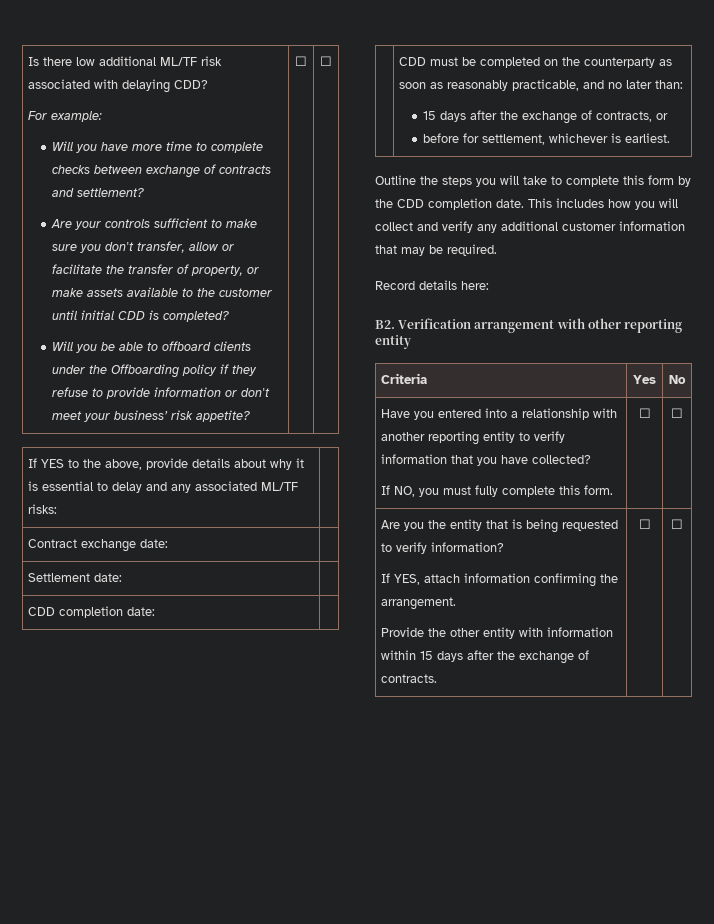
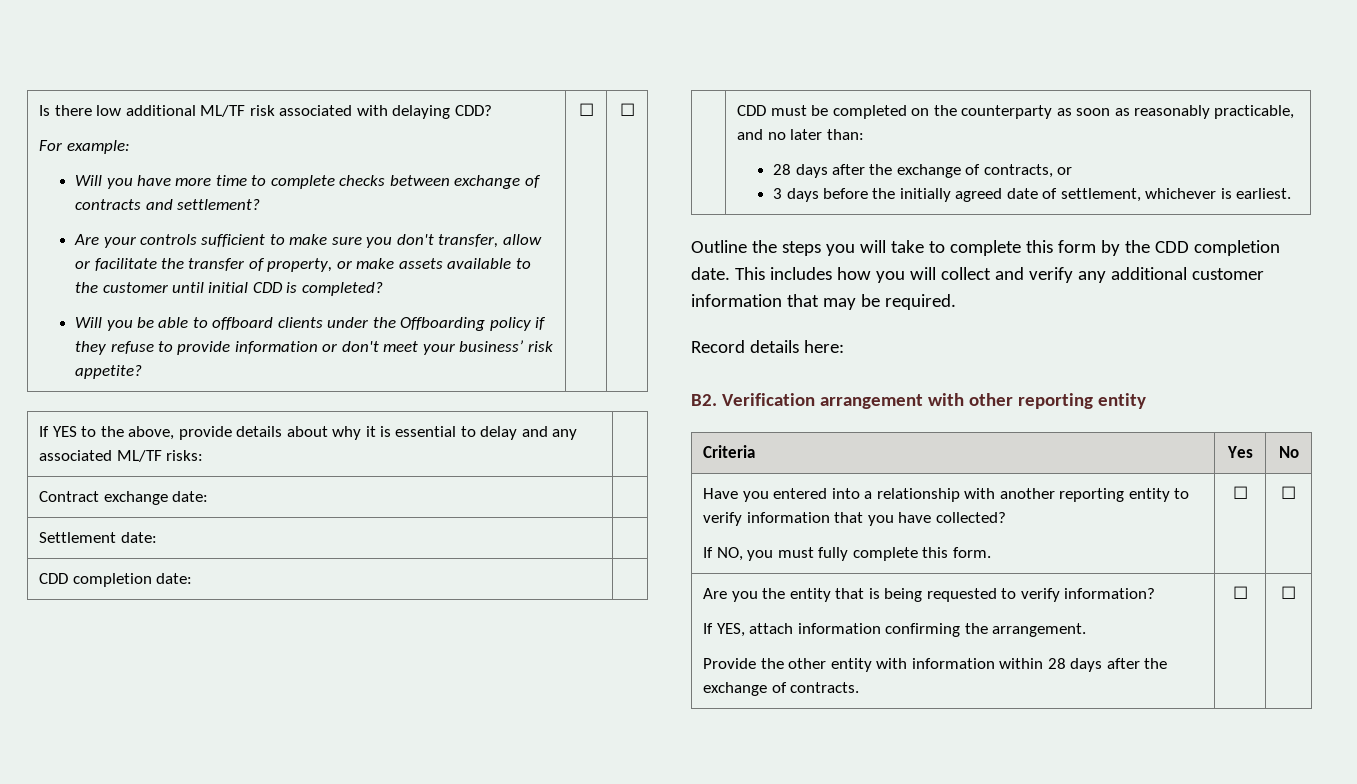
[423,111,437,120] 15 -> [773,164,792,175] 28
[423,133,480,143] before for -> [773,188,1058,202] 3 days before the initially agreed date of
[419,651,433,660] 15 -> [1047,658,1066,669] 28

